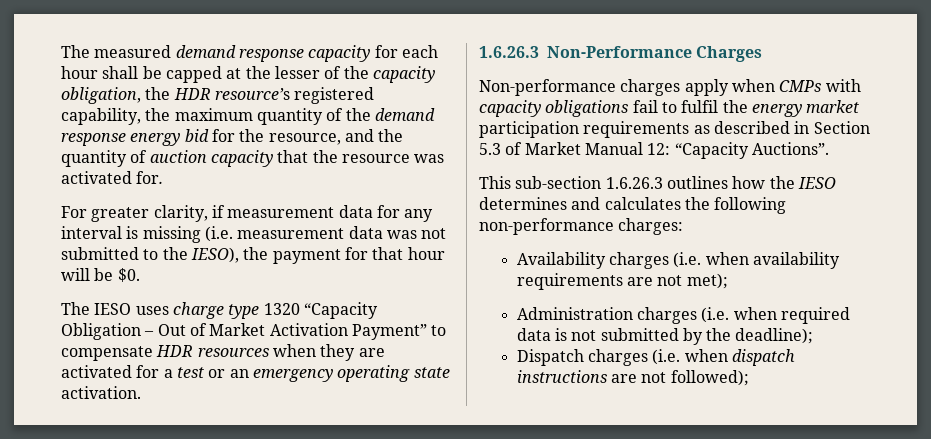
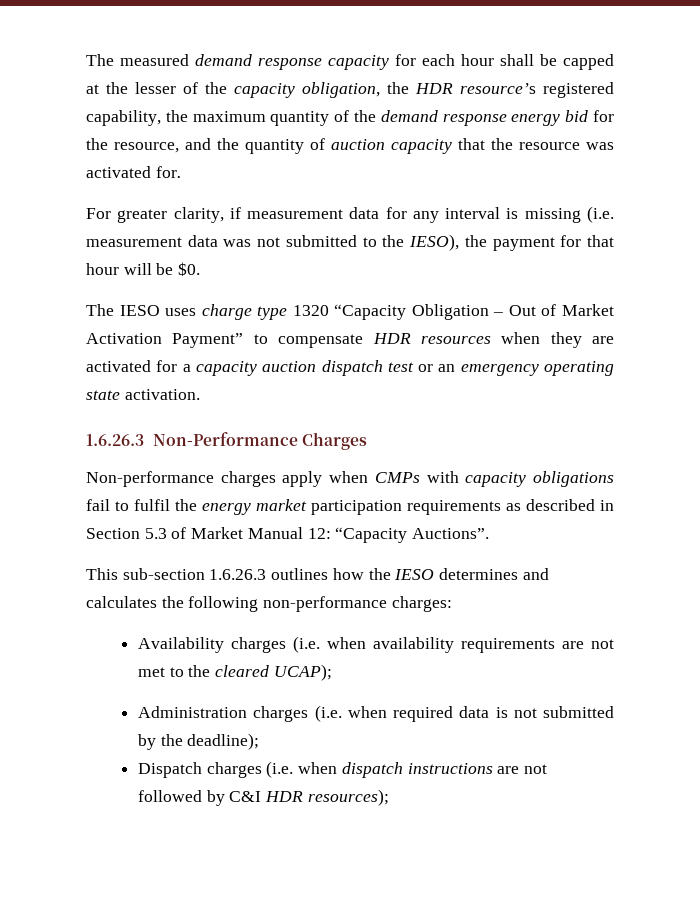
(173, 373) none -> [195,360,383,376] capacity auction dispatch
[686,273,728,289] met); -> [137,664,332,681] met to the cleared UCAP);
[670,370,749,386] followed); -> [137,789,389,806] followed by C&I HDR resources);

